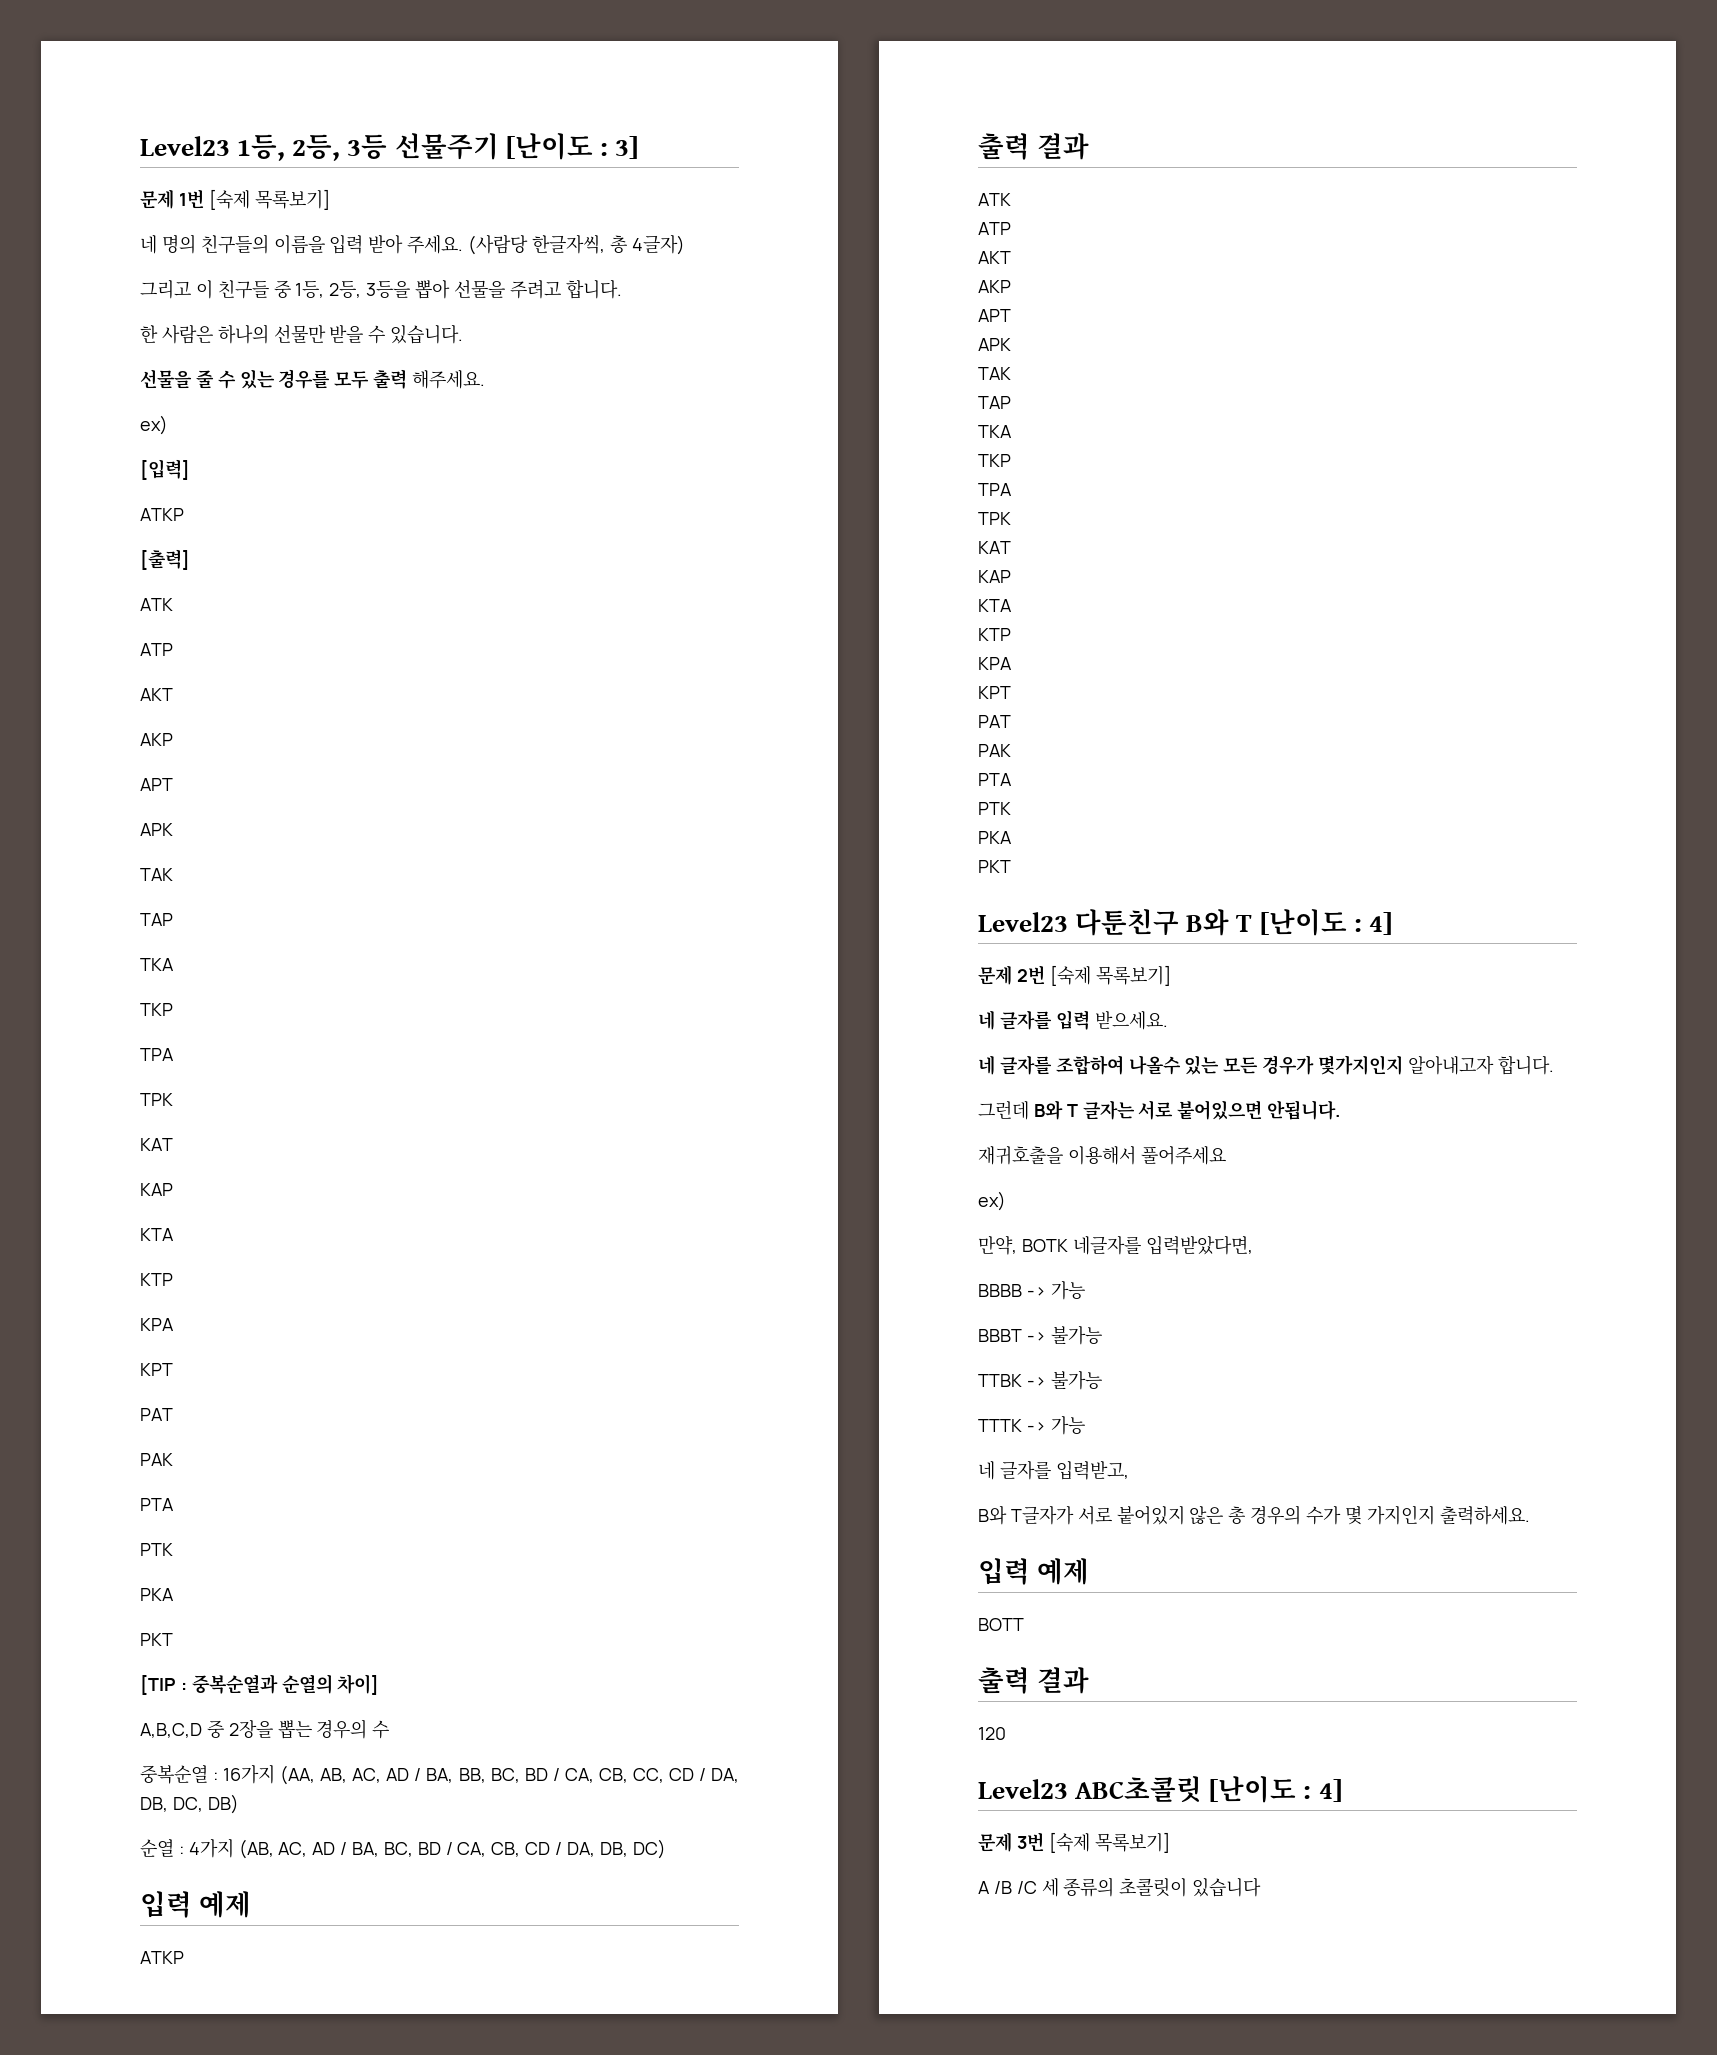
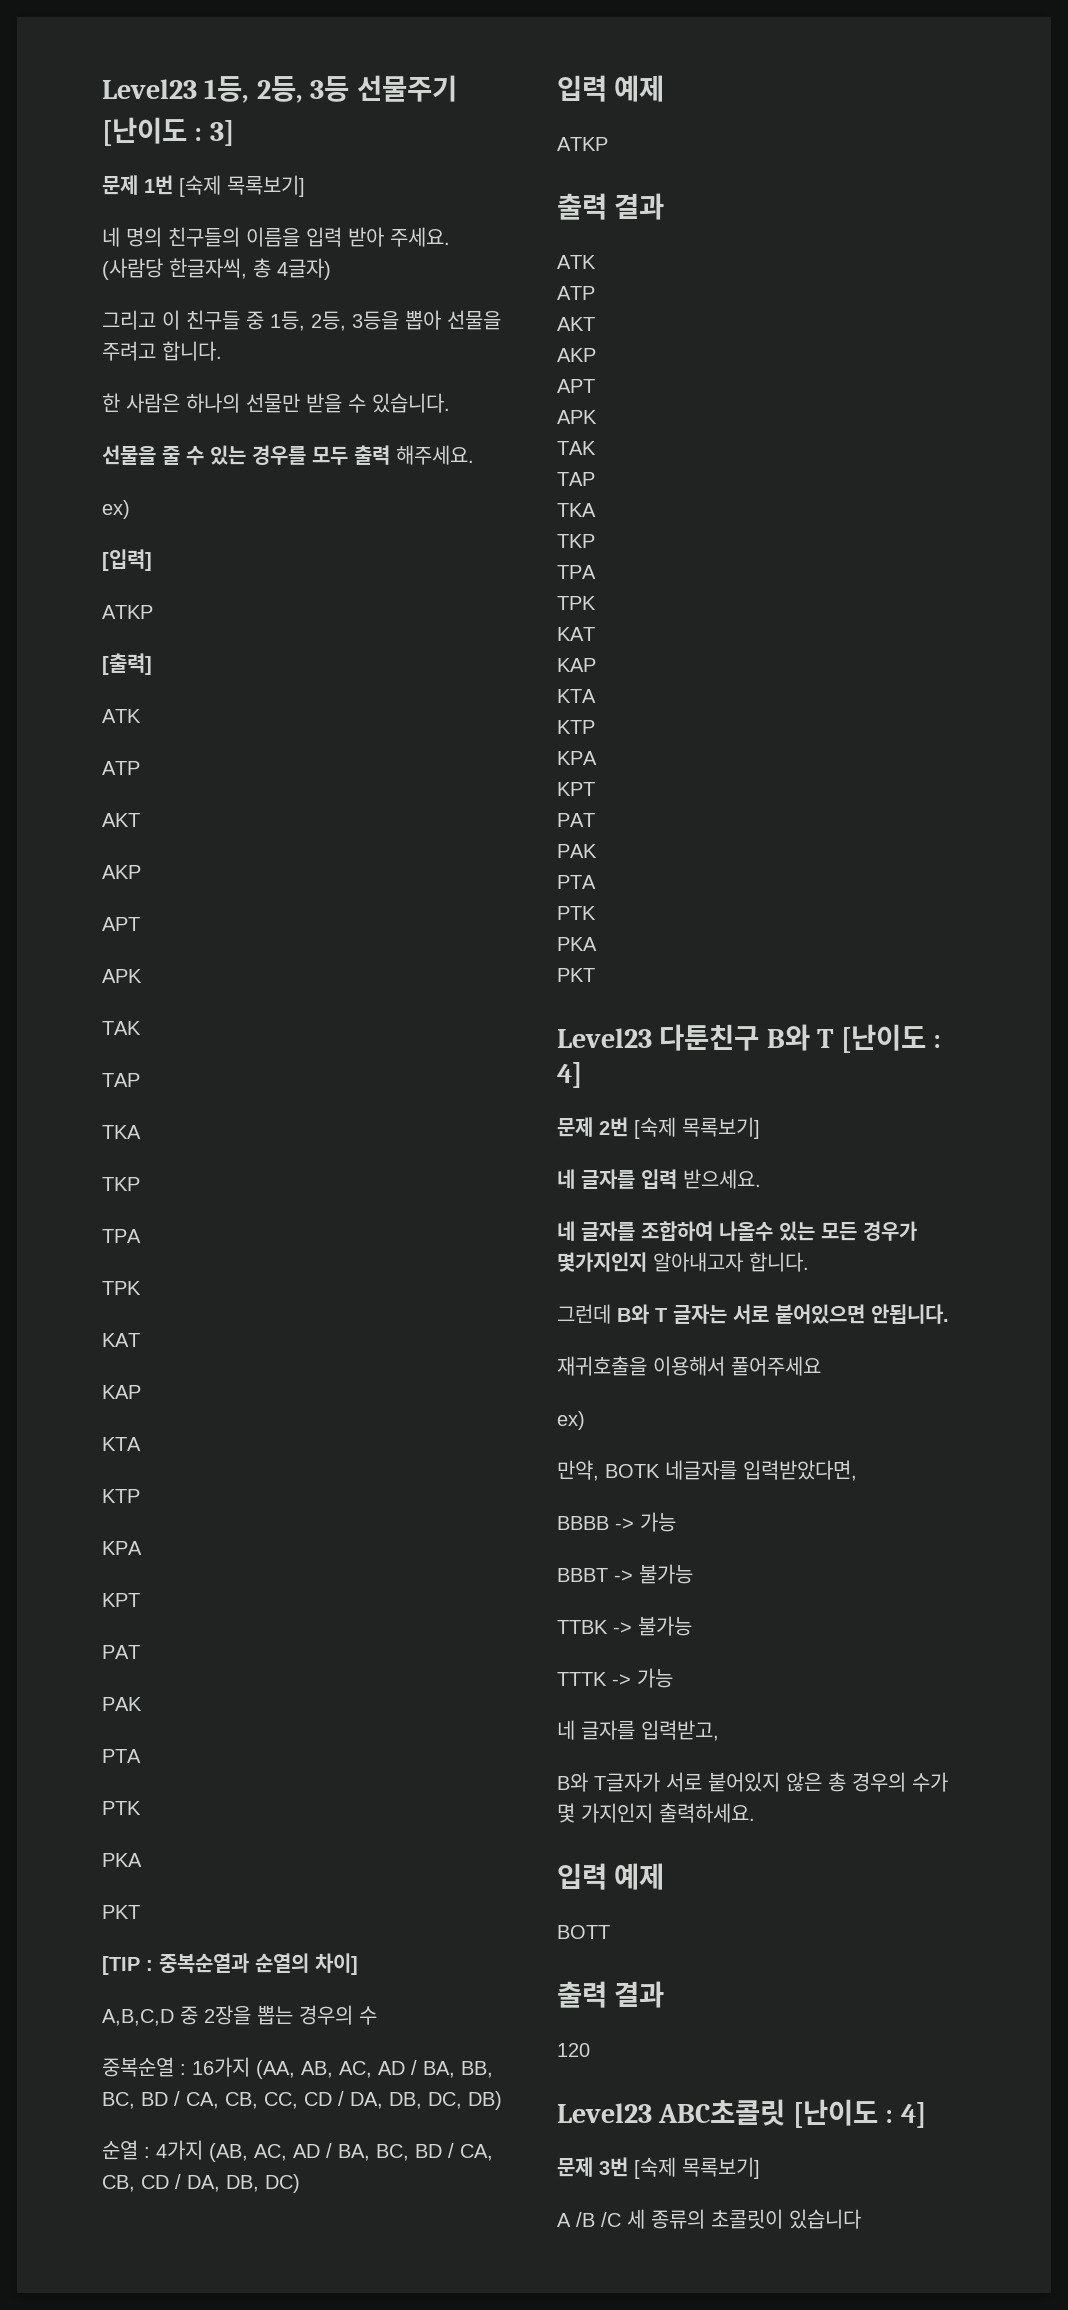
(499, 146) none -> (457, 88) //

